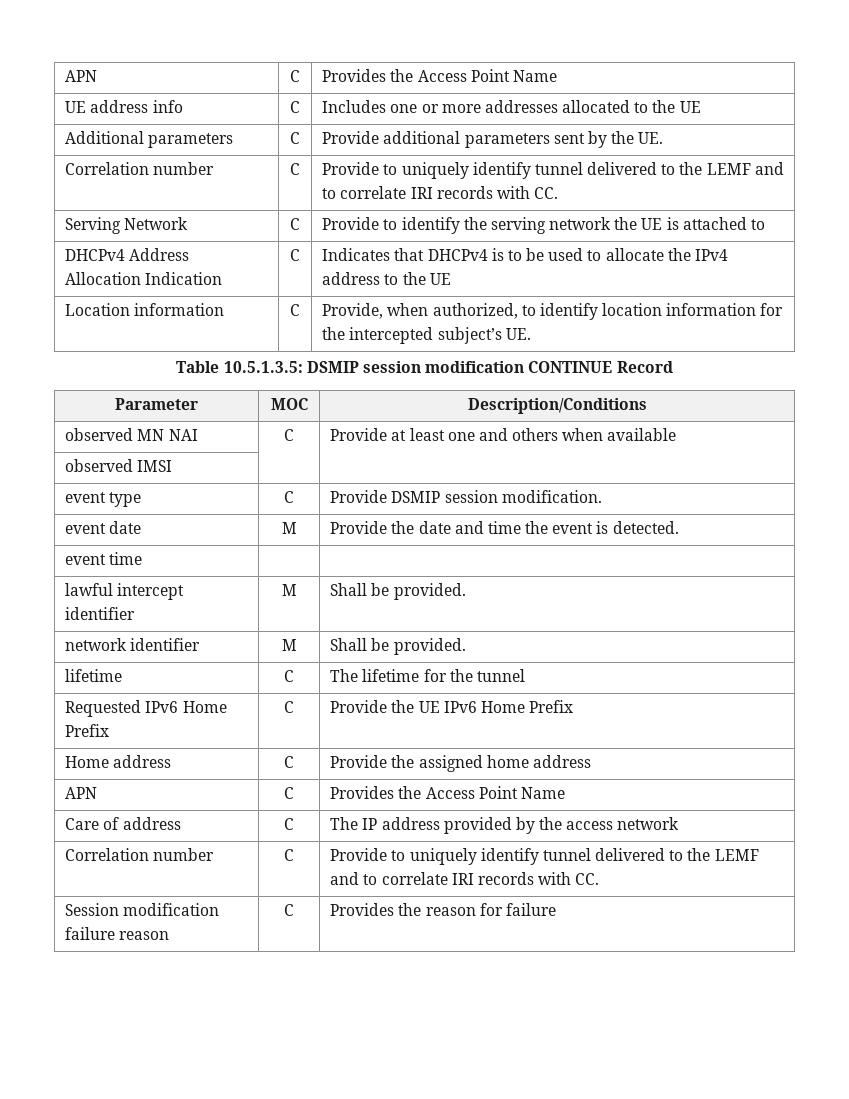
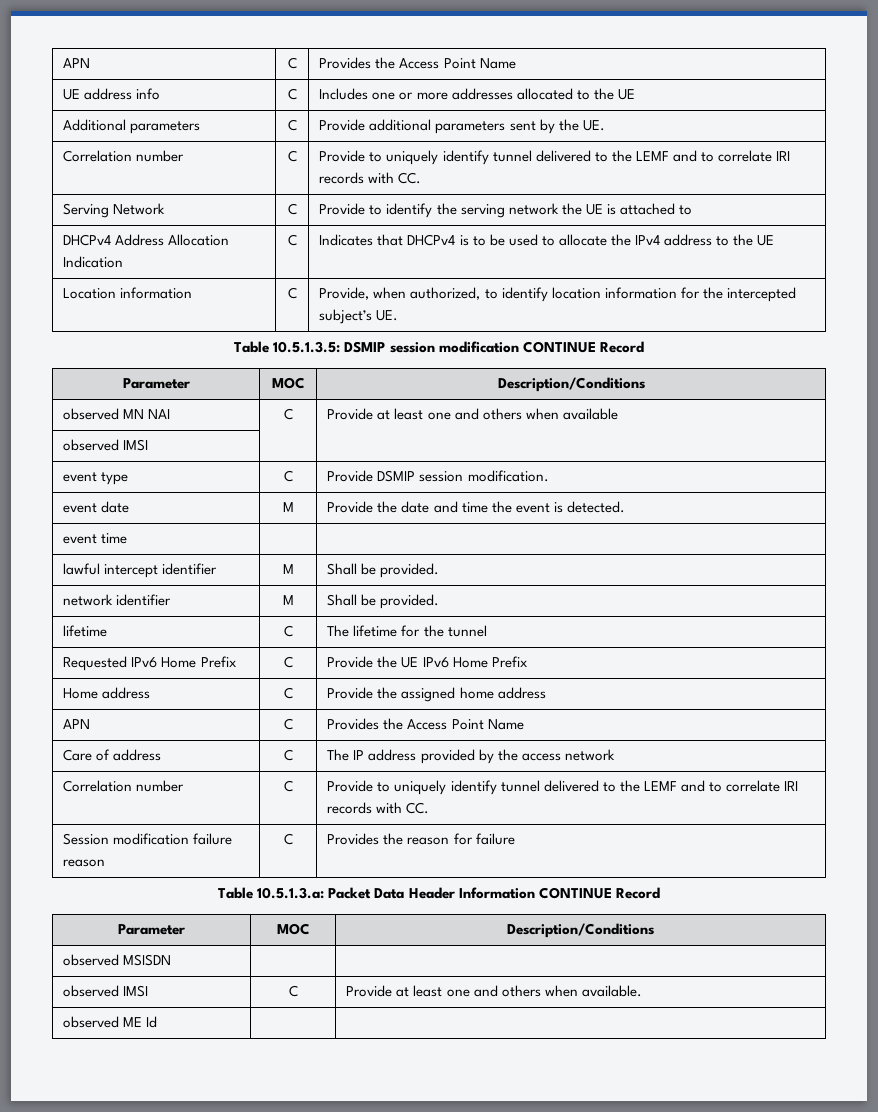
(556, 909) none -> [218,887,660,899] [118,924,185,935] [276,923,310,935] [507,923,654,938] [63,954,172,966] [63,985,149,997] [288,985,298,997] [346,985,642,997] [63,1016,158,1028] // Table 10.5.1.3.a: Packet Data Header Information CONTINUE Record // Parameter | MOC | Description/Conditions // observed MSISDN | | // observed IMSI | C | Provide at least one and others when available. // observed ME Id | |

